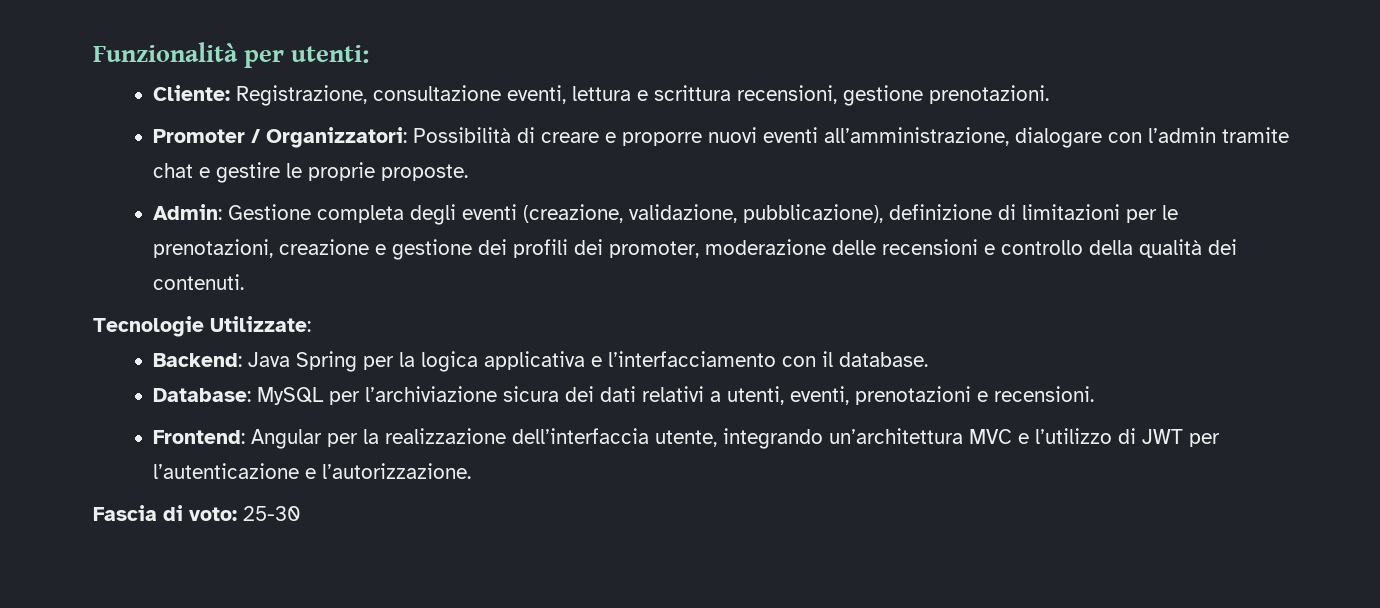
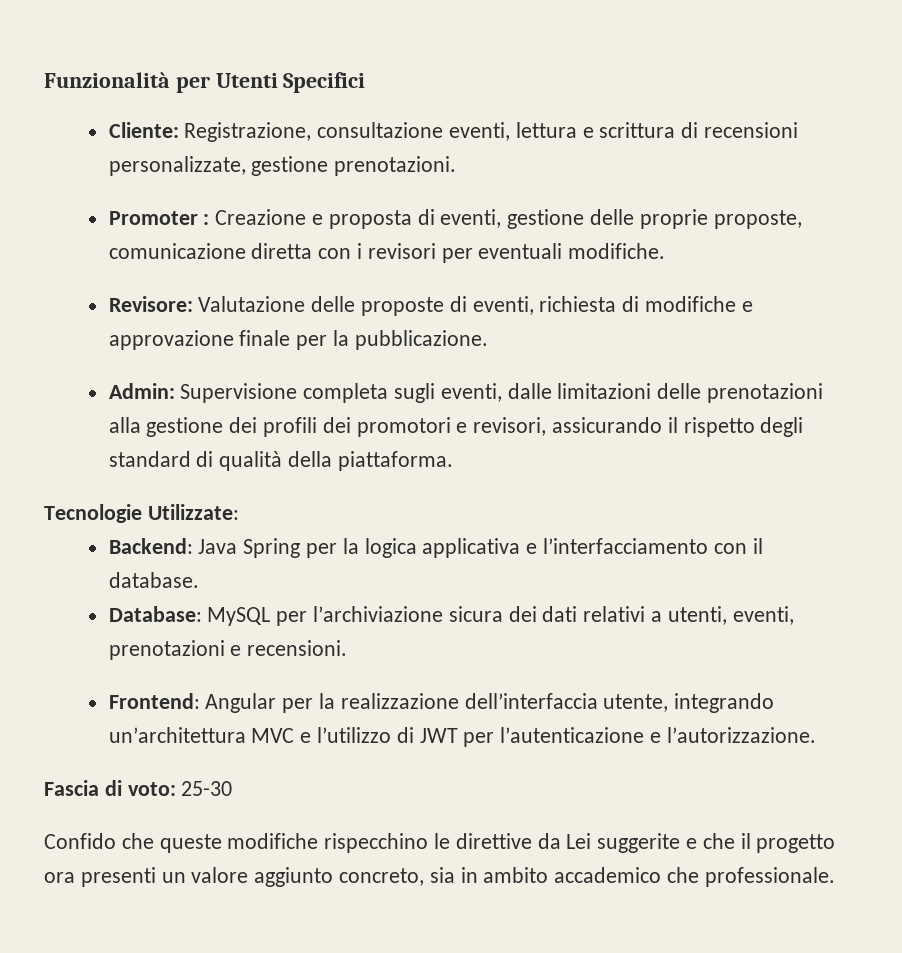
[291,45,370,63] utenti: -> [215,72,366,93] Utenti Specifici
[737,85,838,104] recensioni, -> [681,122,798,138] [108,156,246,176] di recensioni personalizzate,
[251,127,1290,148] [153,162,469,183] [153,204,1179,225] [153,239,1238,260] [153,274,245,290] / Organizzatori: Possibilità di creare e proporre nuovi eventi all’amministrazione, dialogare con l’admin tramite chat e gestire le proprie proposte. // Admin: Gestione completa degli eventi (creazione, validazione, pubblicazione), definizione di limitazioni per le prenotazioni, creazione e gestione dei profili dei promoter, moderazione delle recensioni e controllo della qualità dei contenuti. -> [203,209,802,229] [108,243,666,263] [108,296,753,316] [108,330,488,350] [108,383,823,403] [108,417,804,437] [108,451,453,471] : Creazione e proposta di eventi, gestione delle proprie proposte, comunicazione diretta con i revisori per eventuali modifiche. // Revisore: Valutazione delle proposte di eventi, richiesta di modifiche e approvazione finale per la pubblicazione. // Admin: Supervisione completa sugli eventi, dalle limitazioni delle prenotazioni alla gestione dei profili dei promotori e revisori, assicurando il rispetto degli standard di qualità della piattaforma.
(301, 513) none -> [44,833,836,853] [44,867,835,887] // Confido che queste modifiche rispecchino le direttive da Lei suggerite e che il progetto ora presenti un valore aggiunto concreto, sia in ambito accademico che professionale.

